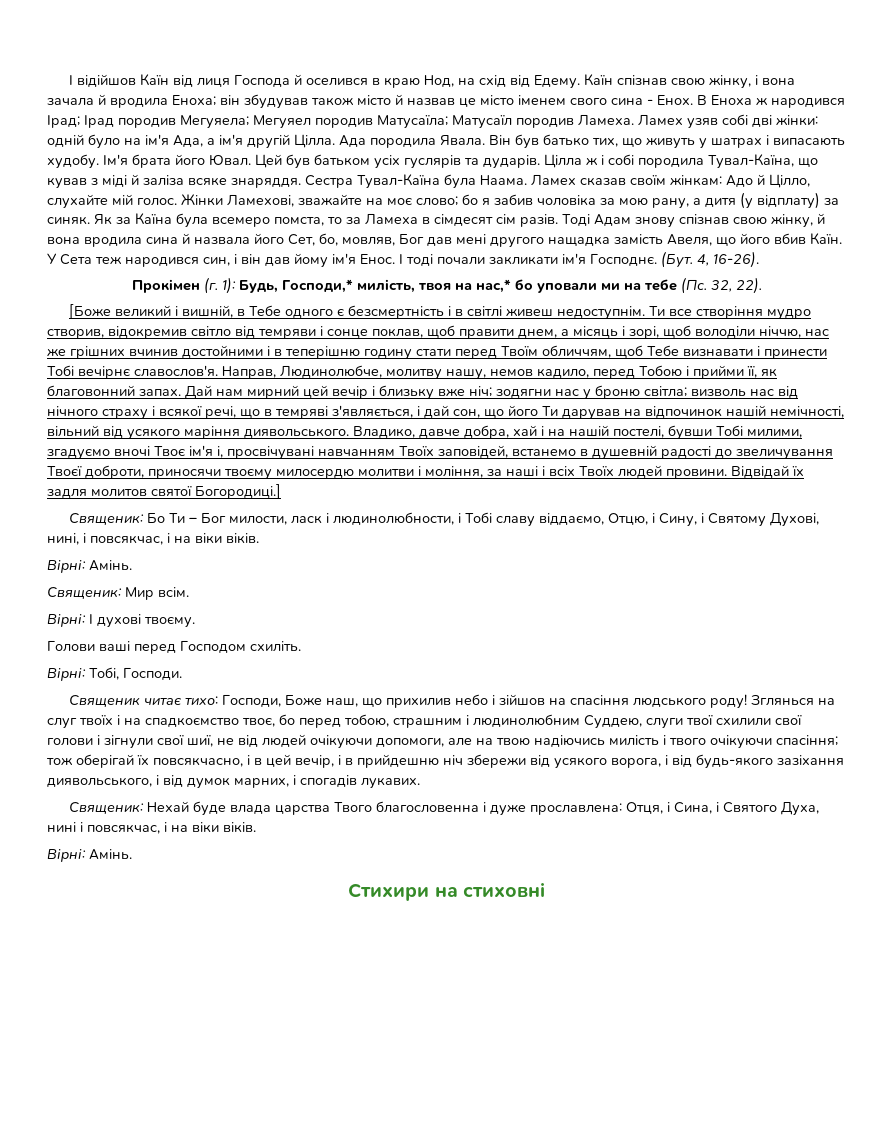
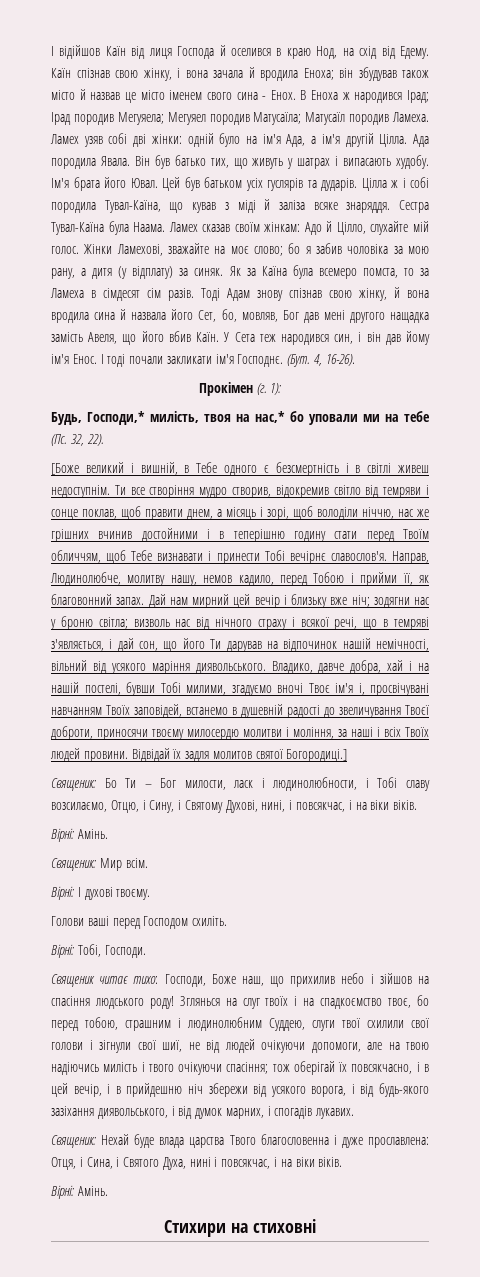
(236, 285) none -> (282, 389) //
[539,513,605,525] віддаємо, -> [51,802,107,812] возсилаємо,

